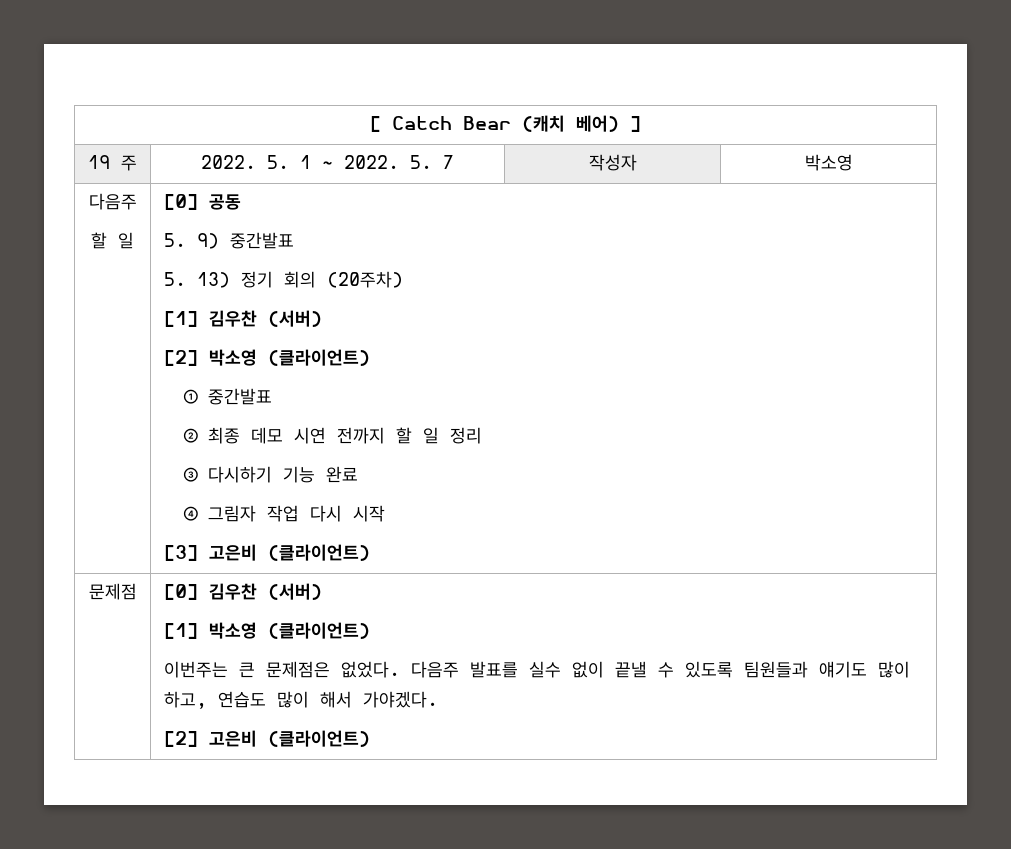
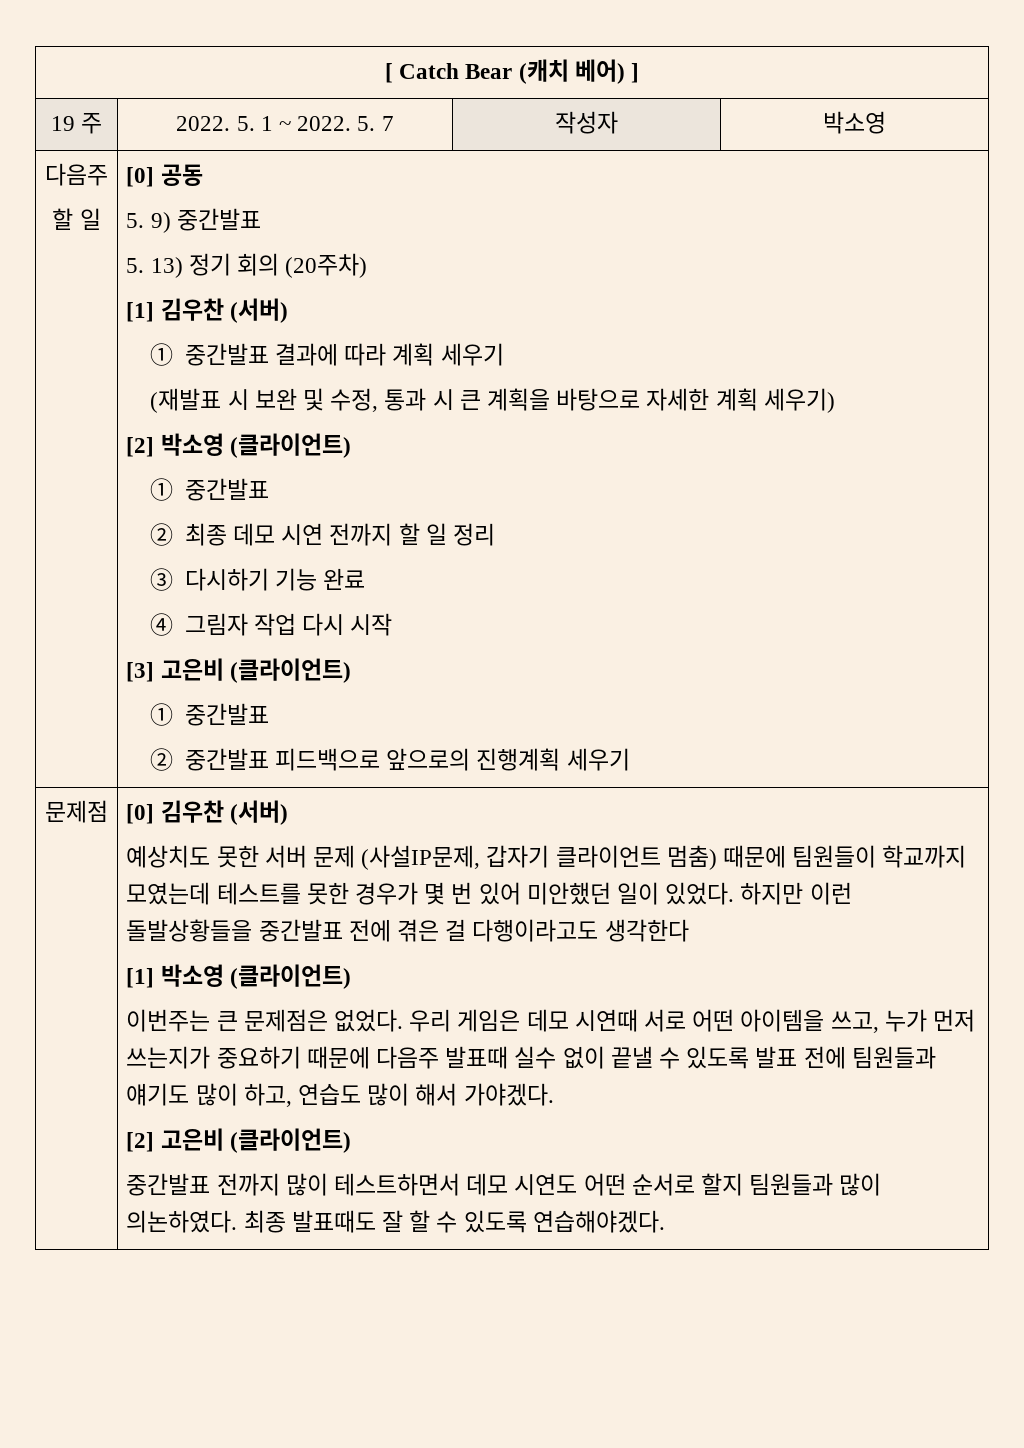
(322, 318) none -> [150,343,504,366] [150,388,835,413] // ① 중간발표 결과에 따라 계획 세우기 // (재발표 시 보완 및 수정, 통과 시 큰 계획을 바탕으로 자세한 계획 세우기)
[88,583,137,600] [163,583,322,600] // 문제점 | [0] 김우찬 (서버) -> [150,703,269,726] [150,748,630,771] [45,800,108,823] [126,800,288,825] [126,845,967,870] [126,882,852,905] [126,919,689,942] // ① 중간발표 // ② 중간발표 피드백으로 앞으로의 진행계획 세우기 // 문제점 | [0] 김우찬 (서버) // 예상치도 못한 서버 문제 (사설IP문제, 갑자기 클라이언트 멈춤) 때문에 팀원들이 학교까지 모였는데 테스트를 못한 경우가 몇 번 있어 미안했던 일이 있었다. 하지만 이런 돌발상황들을 중간발표 전에 겪은 걸 다행이라고도 생각한다
[410,661,518,678] 다음주 발표를 -> [409,1009,976,1033] [126,1046,509,1069] 우리 게임은 데모 시연때 서로 어떤 아이템을 쓰고, 누가 먼저 쓰는지가 중요하기 때문에 다음주 발표때
(733, 669) none -> [755,1046,846,1069] 발표 전에
(370, 738) none -> [126,1173,882,1196] [126,1210,665,1233] // 중간발표 전까지 많이 테스트하면서 데모 시연도 어떤 순서로 할지 팀원들과 많이 의논하였다. 최종 발표때도 잘 할 수 있도록 연습해야겠다.

